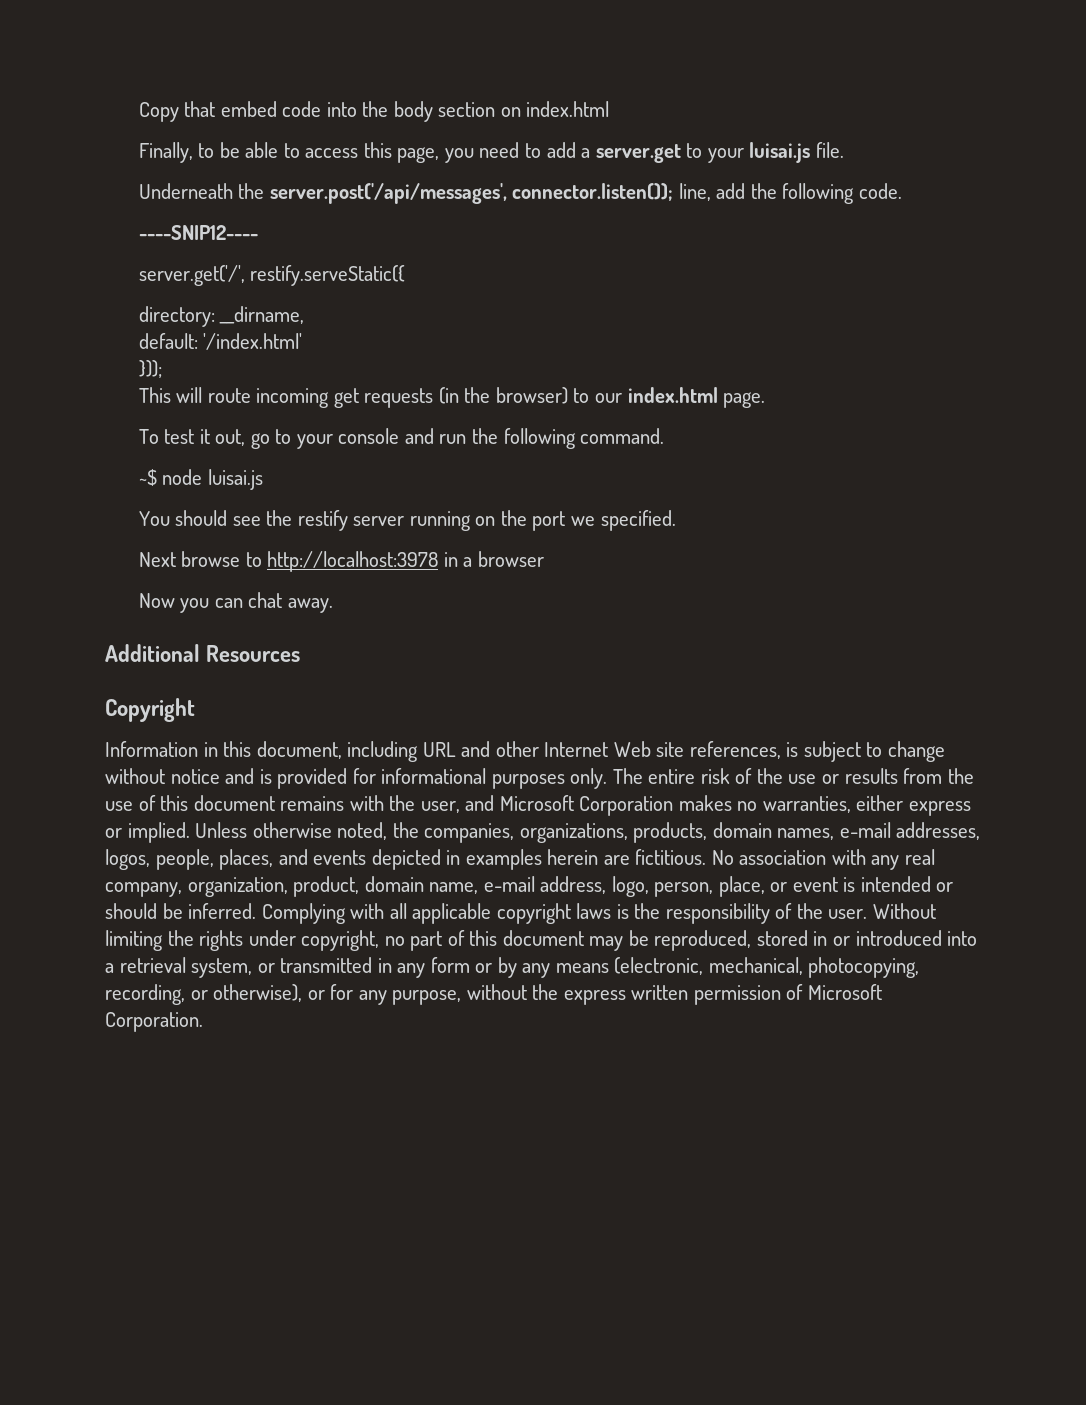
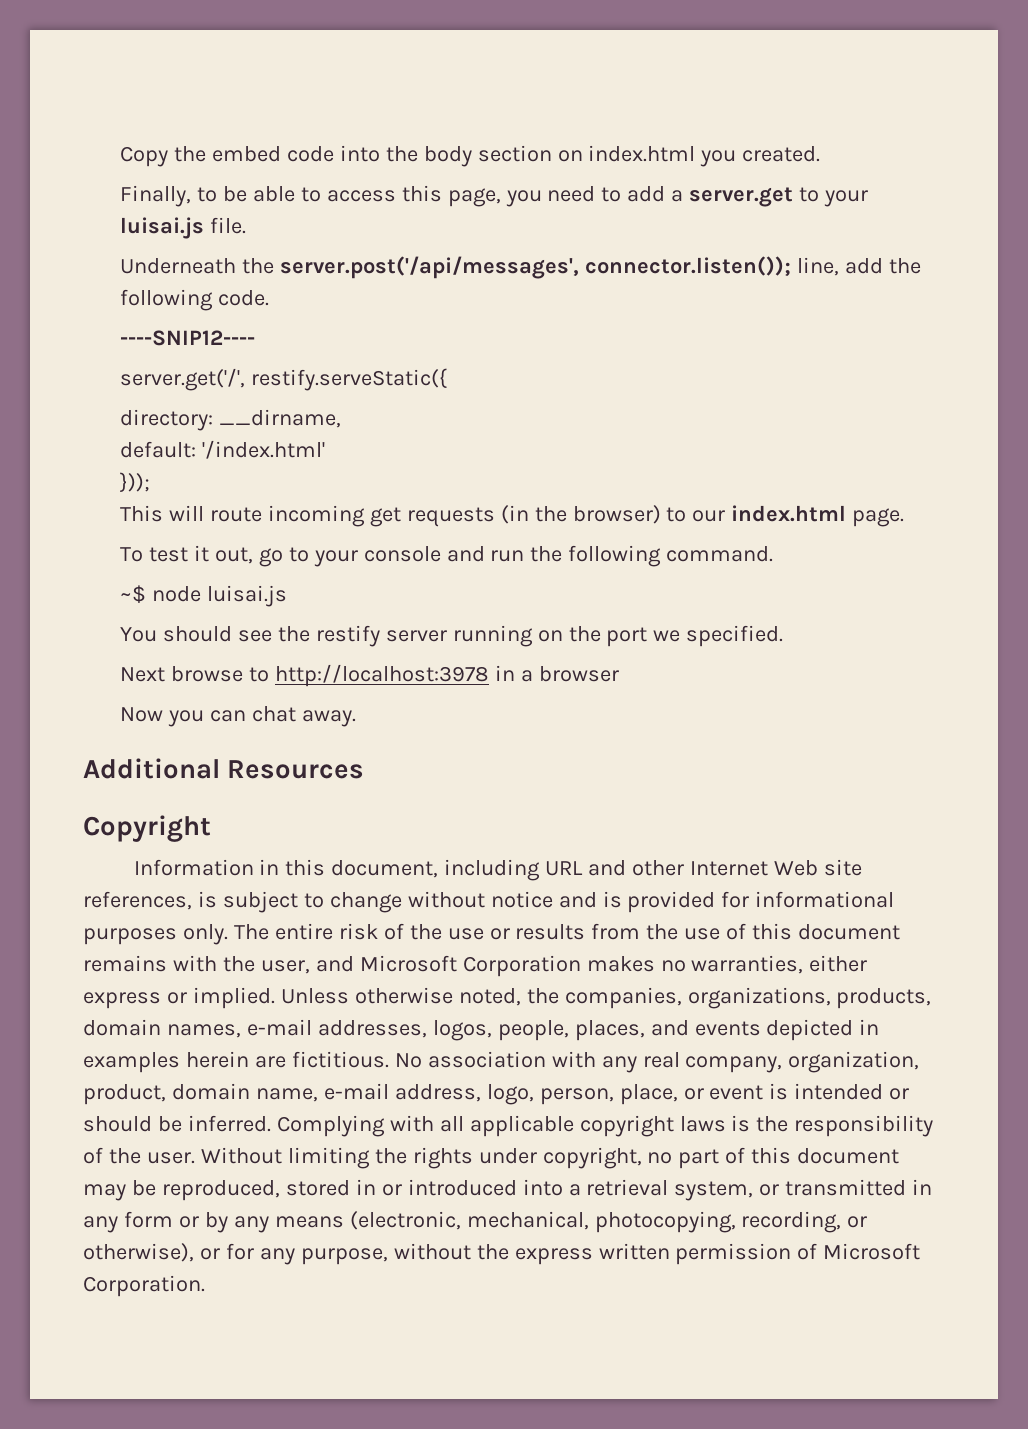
[184,101,216,117] that -> [173,146,206,162] the
(610, 109) none -> [700,146,821,167] you created.

